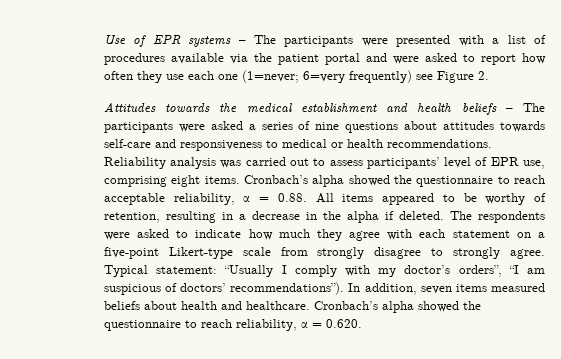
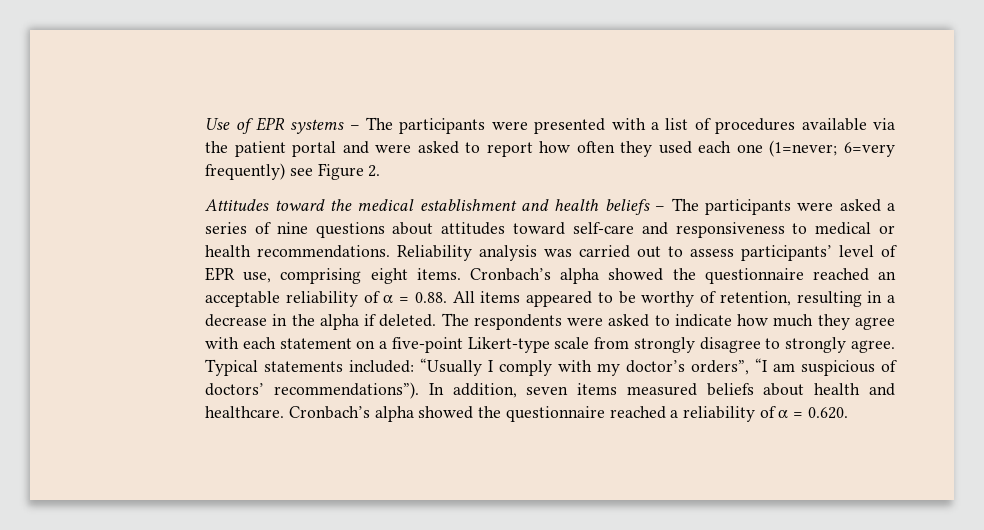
[165,74,184,80] use -> [658,141,692,154] used
[165,103,211,113] towards -> [274,199,325,211] toward
[499,121,545,132] towards -> [513,222,566,235] toward
[497,175,545,184] [103,193,235,205] to reach acceptable reliability, -> [812,268,896,281] [205,291,380,307] reached an acceptable reliability of
[156,266,218,274] statement: -> [264,360,415,373] statements included:
[184,319,297,331] to reach reliability, -> [609,406,776,422] reached a reliability of

